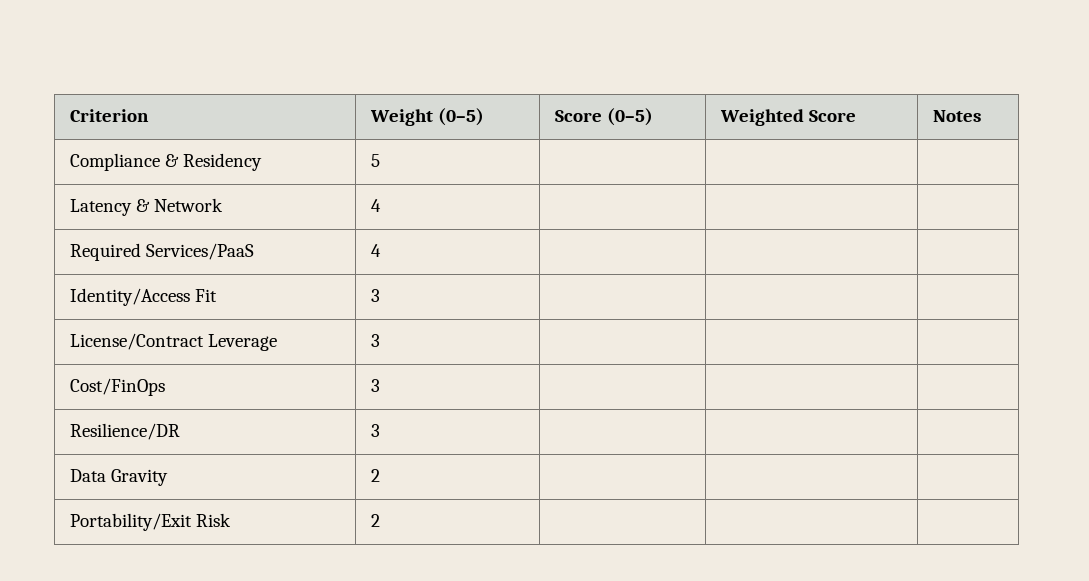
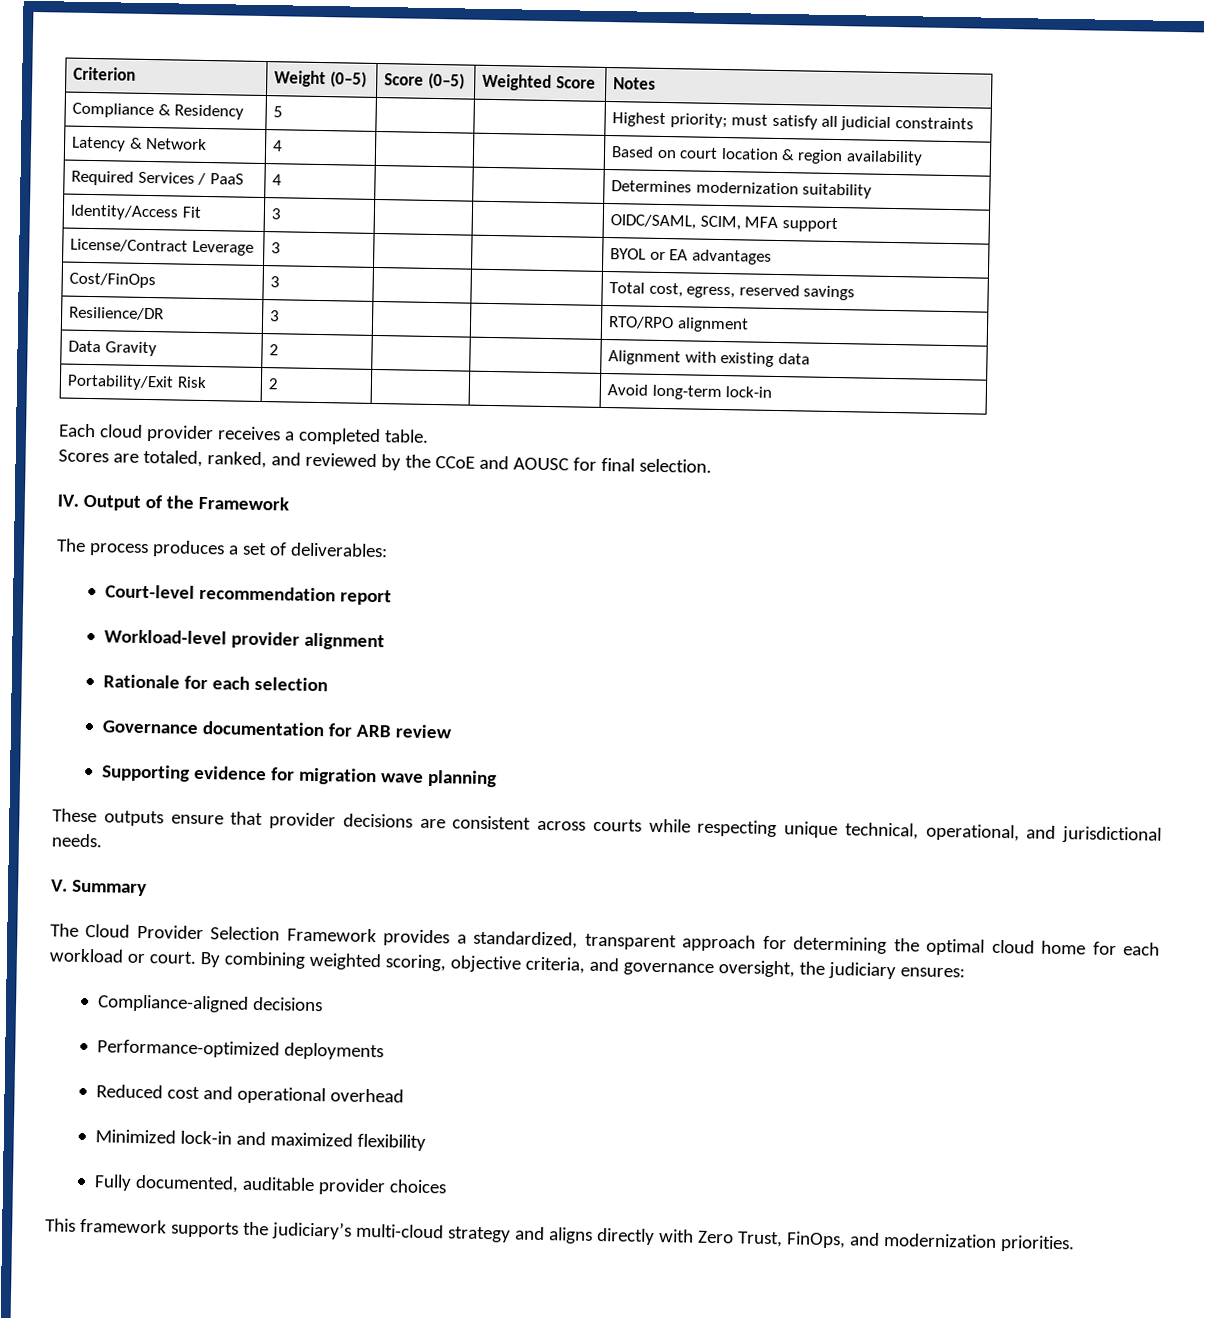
[69,198,223,216] [370,199,381,212] [69,243,254,261] [370,244,381,257] // Latency & Network | 4 | | | // Required Services/PaaS | 4 | | | -> [612,112,974,131] [71,136,208,152] [272,140,284,152] [611,146,923,166] [71,170,244,186] [272,174,283,186] [611,180,873,199] Highest priority; must satisfy all judicial constraints // Latency & Network | 4 | | | Based on court location & region availability // Required Services / PaaS | 4 | | | Determines modernization suitability
(380, 295) none -> [610,214,838,233] OIDC/SAML, SCIM, MFA support
[69,378,165,396] [370,379,380,392] // Cost/FinOps | 3 | | | -> [610,248,772,265] [69,272,157,289] [270,276,281,288] [609,282,856,301] BYOL or EA advantages // Cost/FinOps | 3 | | | Total cost, egress, reserved savings
(380, 430) none -> [608,316,749,333] RTO/RPO alignment
(380, 475) none -> [608,350,810,367] Alignment with existing data
(380, 520) none -> [607,384,773,401] [58,423,429,446] [58,449,712,473] [57,494,289,511] [56,538,388,558] [105,584,393,606] [104,629,386,651] [103,674,329,692] [102,720,454,739] [101,764,498,788] [52,808,1162,844] [51,833,103,848] [51,879,147,897] [50,923,1161,956] [49,948,965,980] [97,994,324,1013] [97,1039,385,1061] [96,1084,405,1105] [95,1129,427,1152] [94,1174,448,1196] [45,1218,1075,1253] Avoid long-term lock-in // Each cloud provider receives a completed table. // Scores are totaled, ranked, and reviewed by the CCoE and AOUSC for final selection. // IV. Output of the Framework // The process produces a set of deliverables: // Court-level recommendation report // Workload-level provider alignment // Rationale for each selection // Governance documentation for ARB review // Supporting evidence for migration wave planning // These outputs ensure that provider decisions are consistent across courts while respecting unique technical, operational, and jurisdictional needs. // V. Summary // The Cloud Provider Selection Framework provides a standardized, transparent approach for determining the optimal cloud home for each workload or court. By combining weighted scoring, objective criteria, and governance oversight, the judiciary ensures: // Compliance-aligned decisions // Performance-optimized deployments // Reduced cost and operational overhead // Minimized lock-in and maximized flexibility // Fully documented, auditable provider choices // This framework supports the judiciary’s multi-cloud strategy and aligns directly with Zero Trust, FinOps, and modernization priorities.

